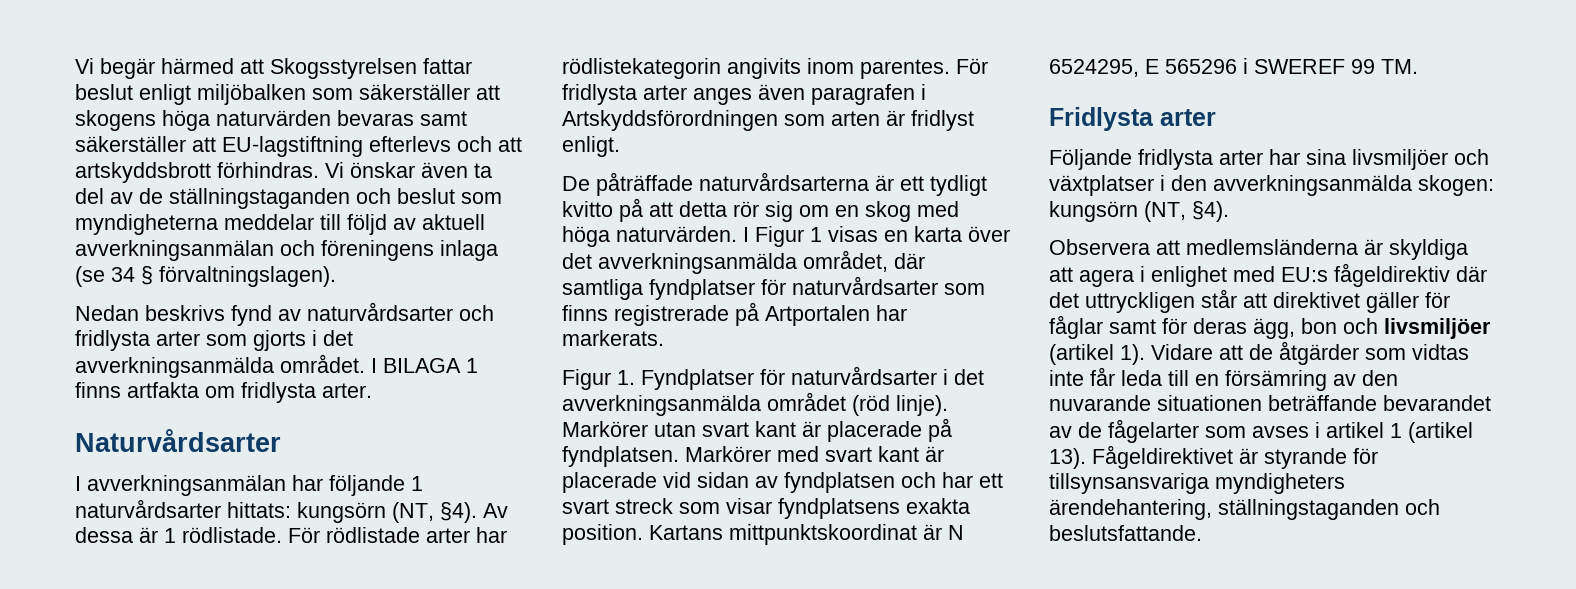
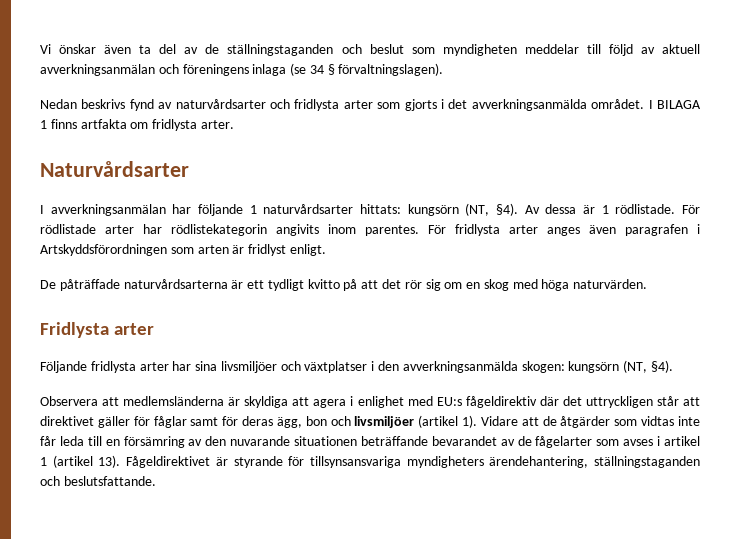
[75,58,472,79] [75,84,500,105] [75,110,467,131] [75,136,522,157] [75,162,344,183] Vi begär härmed att Skogsstyrelsen fattar beslut enligt miljöbalken som säkerställer att skogens höga naturvärden bevaras samt säkerställer att EU-lagstiftning efterlevs och att artskyddsbrott förhindras. Vi -> [40,44,51,54] Vi
[75,214,218,235] myndigheterna -> [442,44,517,56] myndigheten
[679,201,727,217] detta -> [382,279,402,289] det
[743,226,1010,247] [562,250,925,274] [562,276,985,300] [562,302,907,326] [562,330,664,346] [562,366,984,390] [562,392,948,416] [562,418,952,442] [562,446,944,467] [562,472,1003,493] [562,498,970,519] [562,524,964,545] [1049,58,1418,77] I Figur 1 visas en karta över det avverkningsanmälda området, där samtliga fyndplatser för naturvårdsarter som finns registrerade på Artportalen har markerats. // Figur 1. Fyndplatser för naturvårdsarter i det avverkningsanmälda området (röd linje). Markörer utan svart kant är placerade på fyndplatsen. Markörer med svart kant är placerade vid sidan av fyndplatsen och har ett svart streck som visar fyndplatsens exakta position. Kartans mittpunktskoordinat är N 6524295, E 565296 i SWEREF 99 TM. -> (648, 284) none

